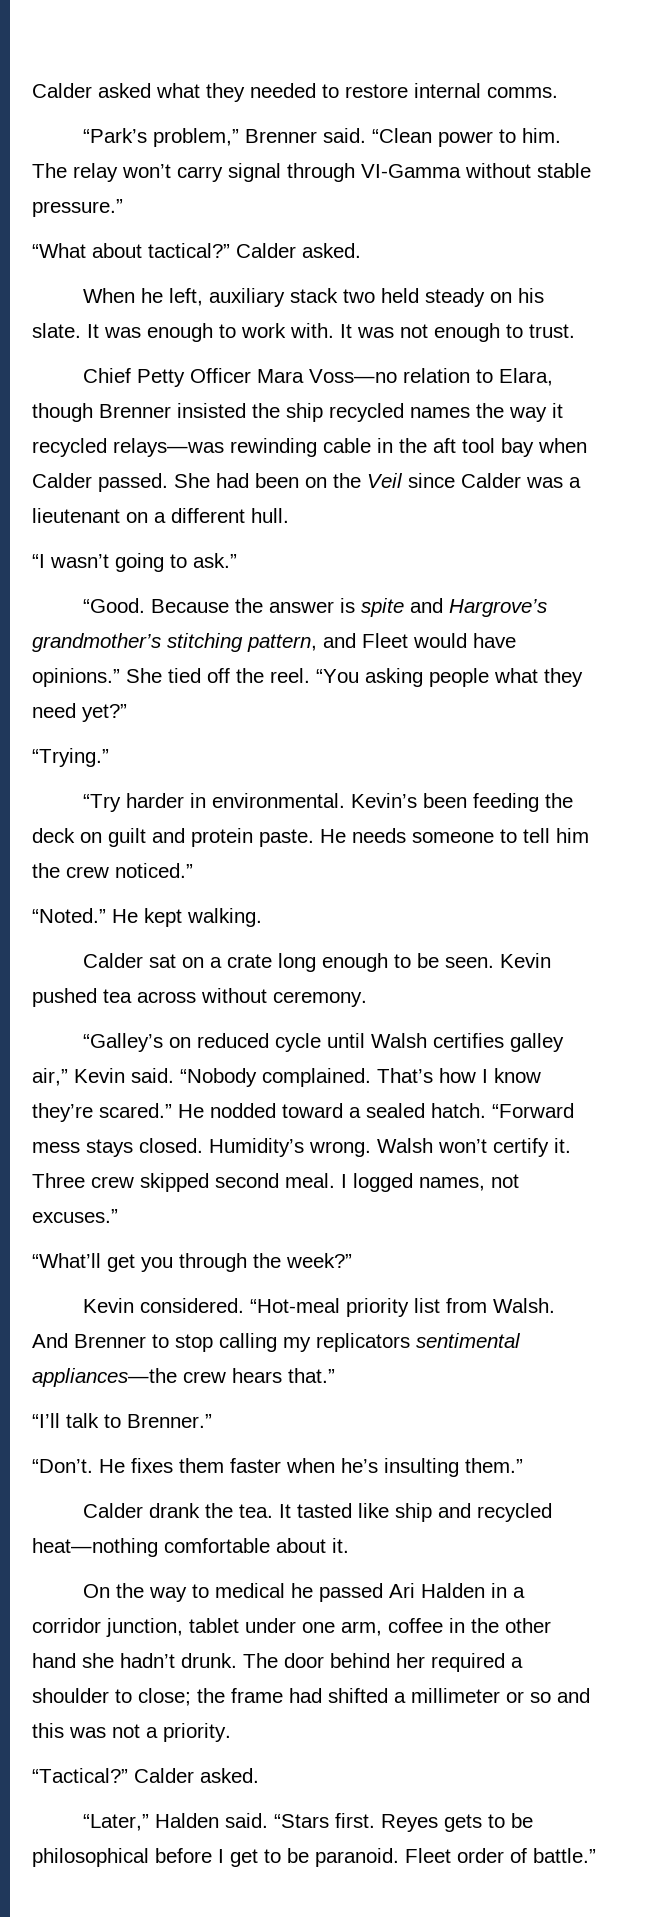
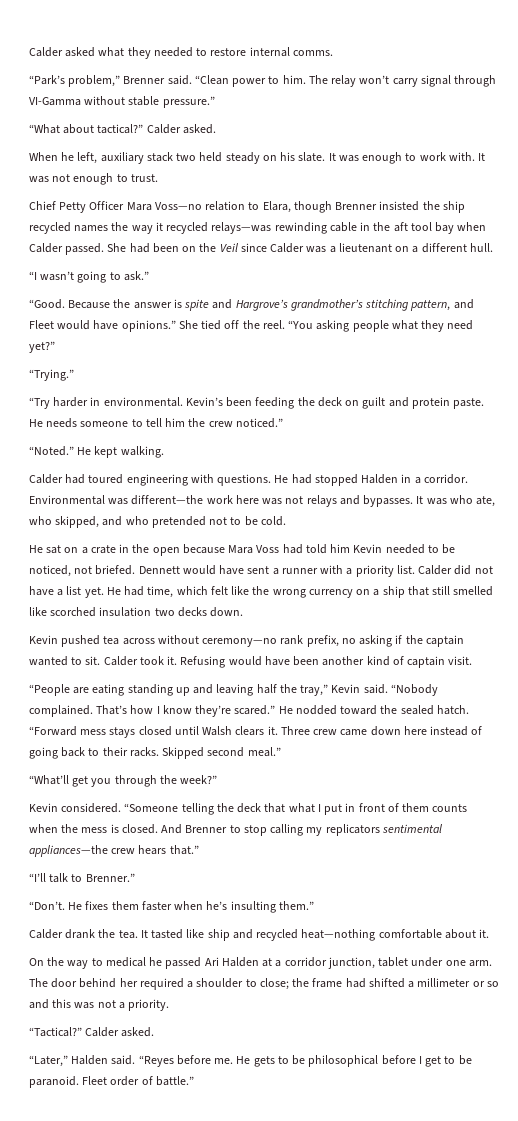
[148,953,494,972] sat on a crate long enough to be seen. -> [65,474,468,486] [29,495,496,507] [29,516,286,528] [29,544,456,556] [29,565,493,577] [29,586,494,598] [29,607,244,617] had toured engineering with questions. He had stopped Halden in a corridor. Environmental was different—the work here was not relays and bypasses. It was who ate, who skipped, and who pretended not to be cold. // He sat on a crate in the open because Mara Voss had told him Kevin needed to be noticed, not briefed. Dennett would have sent a runner with a priority list. Calder did not have a list yet. He had time, which felt like the wrong currency on a ship that still smelled like scorched insulation two decks down. //
[273,991,367,1007] [82,1033,564,1052] [32,1068,68,1086] ceremony. // “Galley’s on reduced cycle until Walsh certifies galley air,” -> [202,635,464,647] [29,656,473,668] [29,684,329,696] ceremony—no rank prefix, no asking if the captain wanted to sit. Calder took it. Refusing would have been another kind of captain visit. // “People are eating standing up and leaving half the tray,”
[349,1107,361,1118] a -> [380,705,398,714] the
[139,1138,571,1157] [32,1173,519,1192] [32,1209,118,1223] closed. Humidity’s wrong. Walsh won’t certify it. Three crew skipped second meal. I logged names, not excuses.” -> [138,726,483,736] [29,747,281,759] closed until Walsh clears it. Three crew came down here instead of going back to their racks. Skipped second meal.”
[249,1298,555,1317] “Hot-meal priority list from Walsh. -> [124,803,468,815] [29,824,158,834] “Someone telling the deck that what I put in front of them counts when the mess is closed.
[490,1583,507,1598] in -> [262,958,273,967] at
[341,1618,551,1636] [32,1653,237,1668] arm, coffee in the other hand she hadn’t drunk. -> [468,960,492,967] arm.
[273,1813,438,1832] “Stars first. Reyes -> [138,1055,251,1067] “Reyes before me. He

